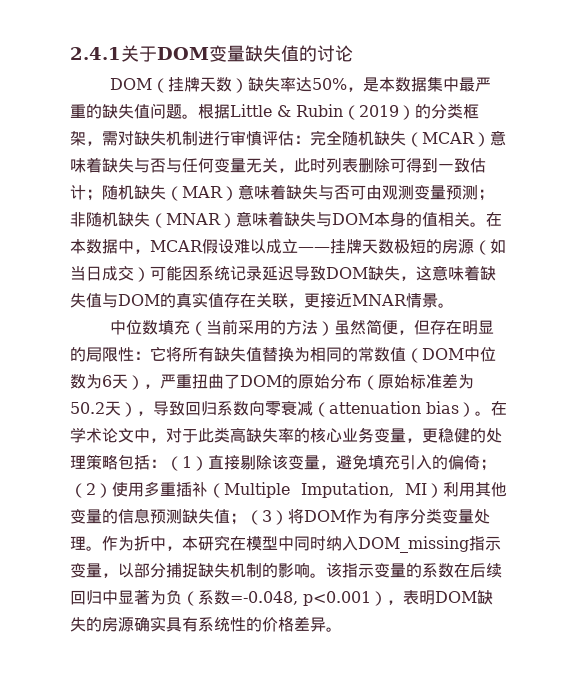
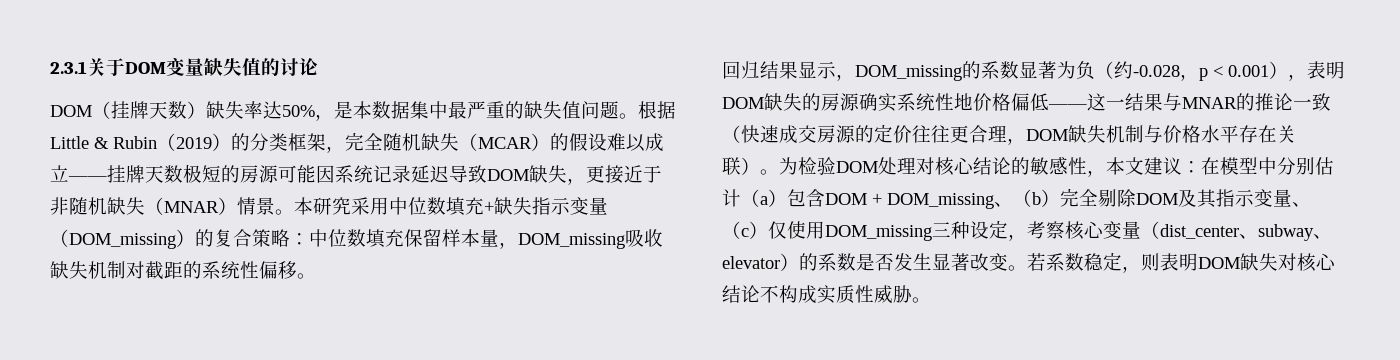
[70,47,121,60] 2.4.1 -> [50,61,87,74] 2.3.1
[102,130,310,146] 需对缺失机制进行审慎评估： -> (345, 149) none
[490,130,506,146] [70,157,486,173] [70,184,494,201] [70,211,502,228] [70,239,203,254] 意味着缺失与否与任何变量无关，此时列表删除可得到一致估计；随机缺失（MAR）意味着缺失与否可由观测变量预测；非随机缺失（MNAR）意味着缺失与DOM本身的值相关。在本数据中，MCAR -> [550,133,569,151] 的
[474,239,506,255] [70,266,150,282] （如当日成交） -> (278, 174) none
[416,265,496,281] [70,292,454,308] [110,319,495,336] [70,346,496,363] [70,373,474,390] [70,401,507,417] [70,427,502,443] [70,454,496,471] [70,481,507,498] [70,508,490,525] [70,535,501,553] [70,562,502,578] [70,590,371,606] 这意味着缺失值与DOM的真实值存在关联，更接近MNAR情景。 // 中位数填充（当前采用的方法）虽然简便，但存在明显的局限性：它将所有缺失值替换为相同的常数值（DOM中位数为6天），严重扭曲了DOM的原始分布（原始标准差为50.2天），导致回归系数向零衰减（attenuation bias）。在学术论文中，对于此类高缺失率的核心业务变量，更稳健的处理策略包括：（1）直接剔除该变量，避免填充引入的偏倚；（2）使用多重插补（Multiple Imputation, MI）利用其他变量的信息预测缺失值；（3）将DOM作为有序分类变量处理。作为折中，本研究在模型中同时纳入DOM_missing指示变量，以部分捕捉缺失机制的影响。该指示变量的系数在后续回归中显著为负（系数=-0.048, p<0.001 -> [586,165,662,184] [50,197,608,216] [50,229,663,249] [50,261,316,280] [722,61,1269,81] 更接近于非随机缺失（MNAR）情景。本研究采用中位数填充+缺失指示变量（DOM_missing）的复合策略：中位数填充保留样本量，DOM_missing吸收缺失机制对截距的系统性偏移。 // 回归结果显示，DOM_missing的系数显著为负（约-0.028，p < 0.001
[166,616,326,632] 具有系统性的价格差异 -> [897,93,1331,111] [722,124,1296,145] [722,157,1334,177] [722,188,1311,209] [722,220,1332,241] [722,252,1336,273] [722,285,912,304] 系统性地价格偏低——这一结果与MNAR的推论一致（快速成交房源的定价往往更合理，DOM缺失机制与价格水平存在关联）。为检验DOM处理对核心结论的敏感性，本文建议：在模型中分别估计（a）包含DOM + DOM_missing、（b）完全剔除DOM及其指示变量、（c）仅使用DOM_missing三种设定，考察核心变量（dist_center、subway、elevator）的系数是否发生显著改变。若系数稳定，则表明DOM缺失对核心结论不构成实质性威胁

